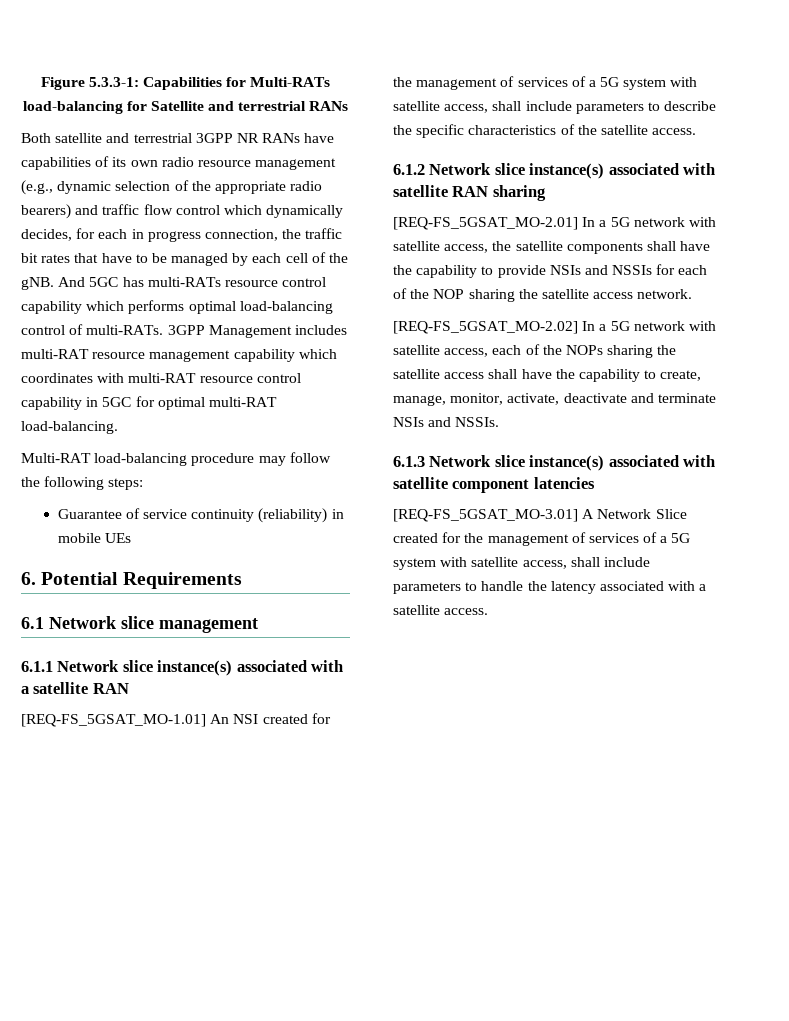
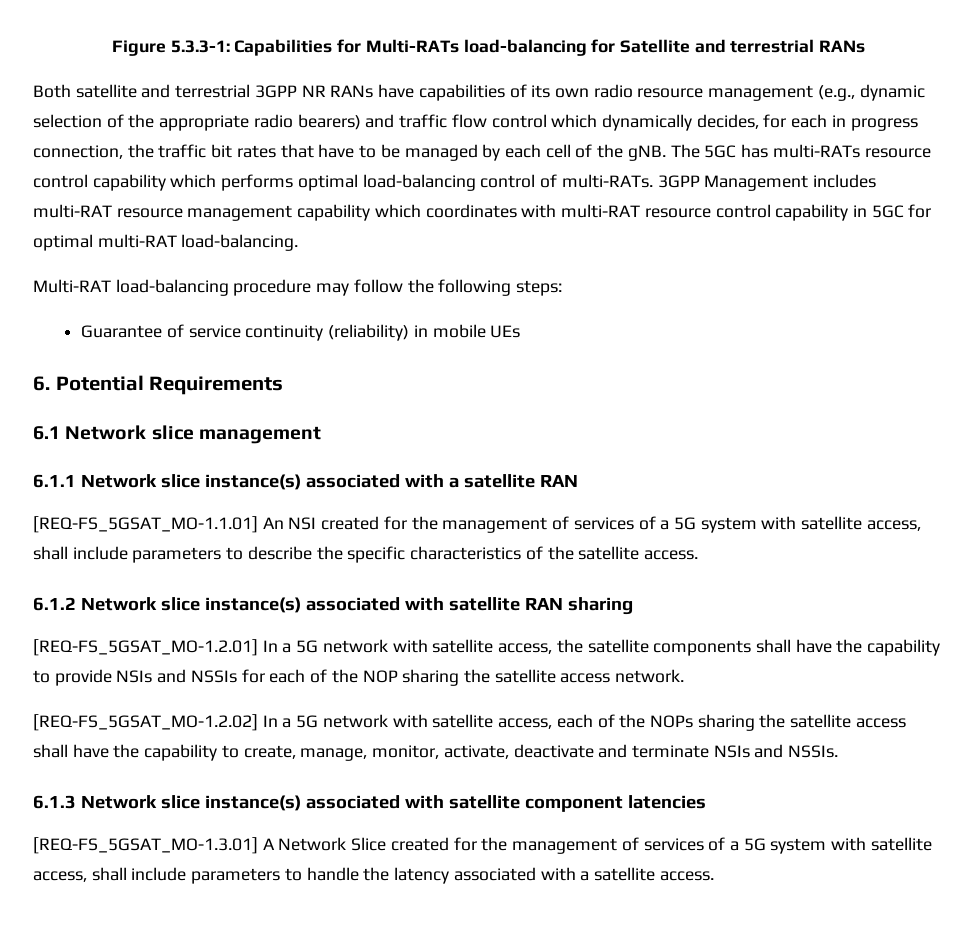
[58,277,86,287] And -> [670,144,700,158] The
[21,714,206,727] [REQ-FS_5GSAT_MO-1.01] -> [33,516,258,533] [REQ-FS_5GSAT_MO-1.1.01]
[393,217,578,230] [REQ-FS_5GSAT_MO-2.01] -> [33,639,258,656] [REQ-FS_5GSAT_MO-1.2.01]
[393,321,578,334] [REQ-FS_5GSAT_MO-2.02] -> [33,714,258,731] [REQ-FS_5GSAT_MO-1.2.02]
[393,509,578,522] [REQ-FS_5GSAT_MO-3.01] -> [33,837,258,854] [REQ-FS_5GSAT_MO-1.3.01]

